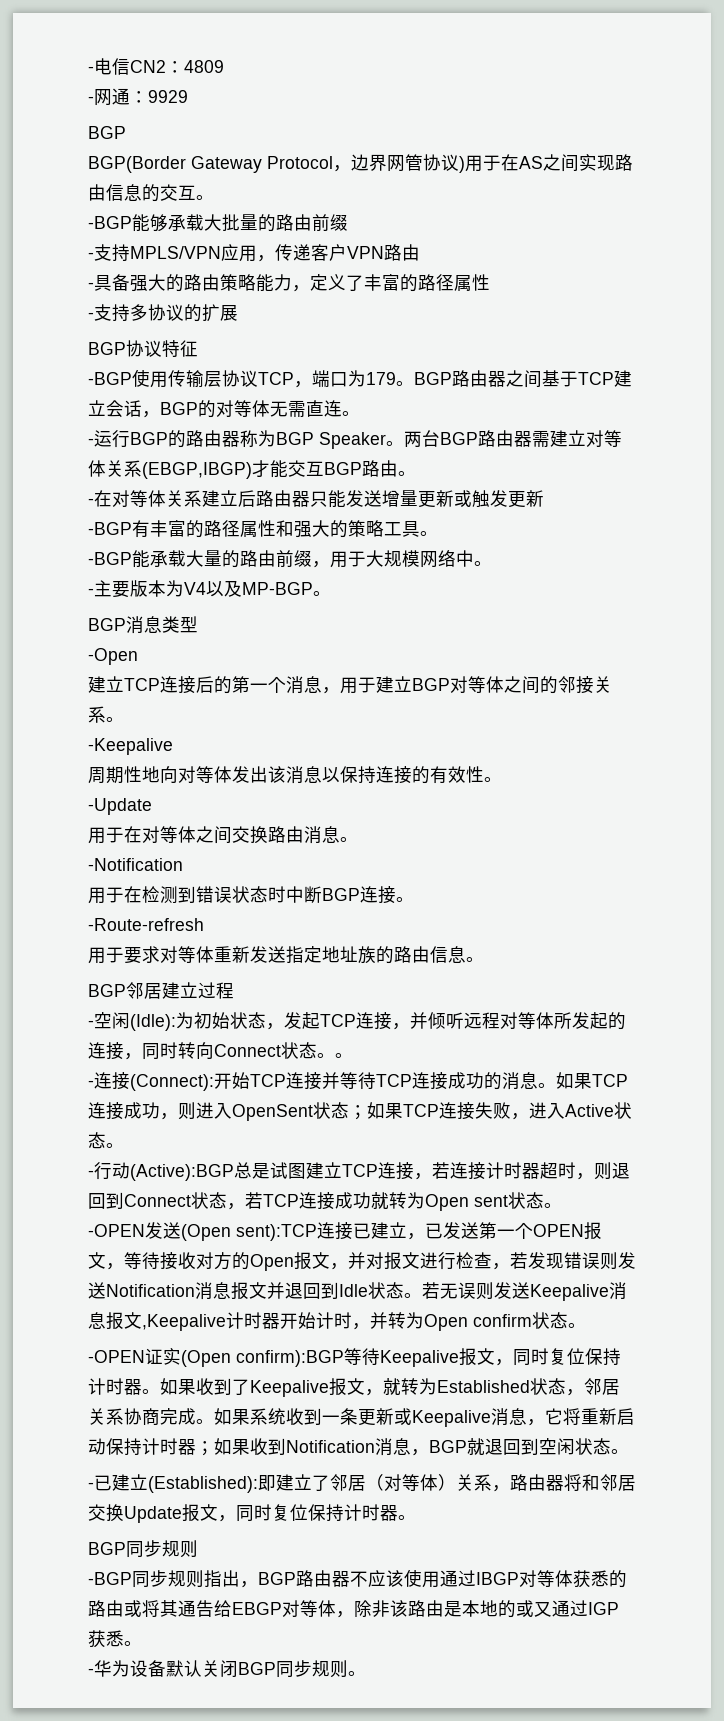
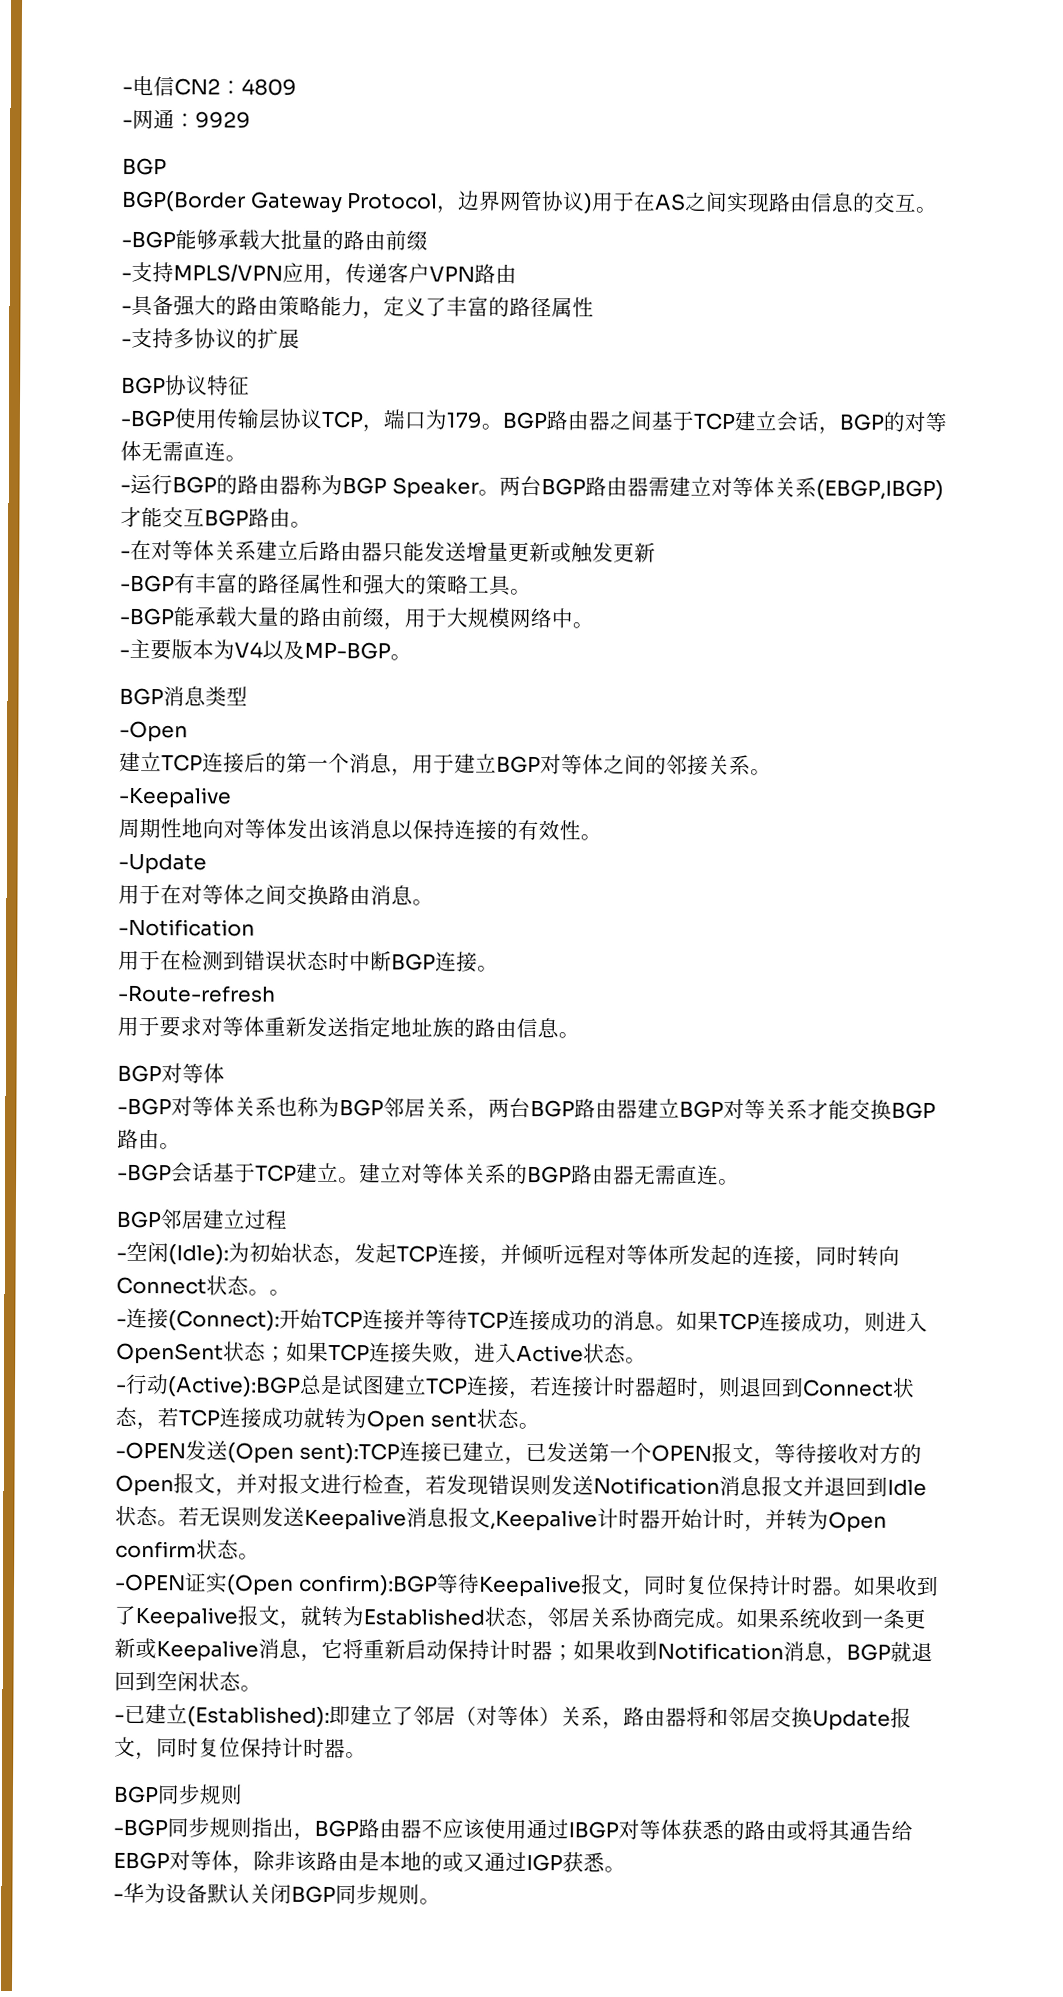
(484, 959) none -> [117,1063,225,1084] [117,1096,936,1121] [117,1128,181,1150] [117,1162,740,1186] // BGP对等体 // -BGP对等体关系也称为BGP邻居关系，两台BGP路由器建立BGP对等关系才能交换BGP路由。 // -BGP会话基于TCP建立。建立对等体关系的BGP路由器无需直连。

